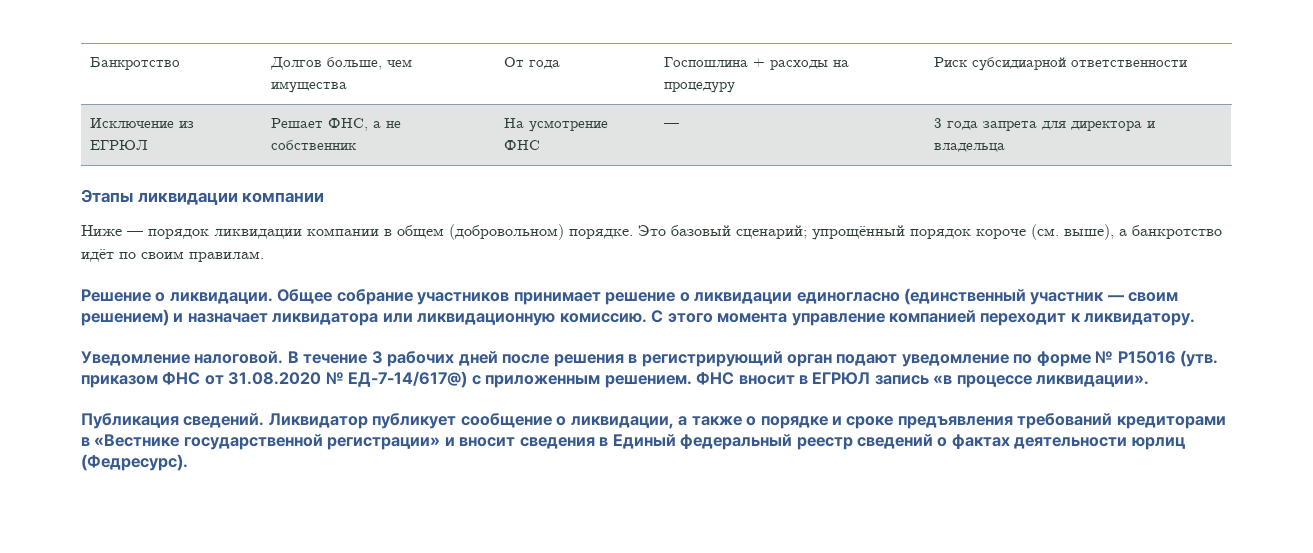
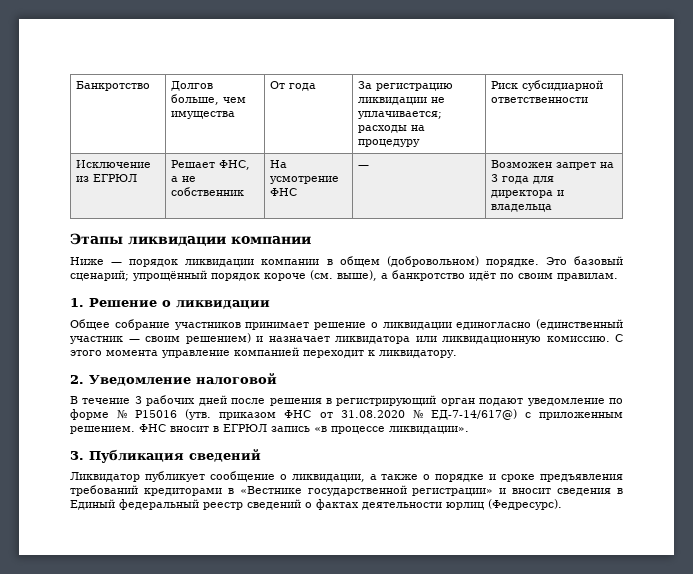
[663,57,765,67] Госпошлина + -> [358,81,454,91] [358,97,446,105] [358,111,443,119] За регистрацию ликвидации не уплачивается;
(679, 125) none -> [491,160,615,170] Возможен запрет на
[982,121,1037,131] запрета -> (530, 180) none
(264, 256) none -> [70,298,84,307] 1.
[169,292,273,304] ликвидации. -> [176,300,270,309] ликвидации //
[81,351,284,366] Уведомление налоговой. -> [70,373,277,386] 2. Уведомление налоговой //
[81,413,265,429] Публикация сведений. -> [70,449,261,463] 3. Публикация сведений //

